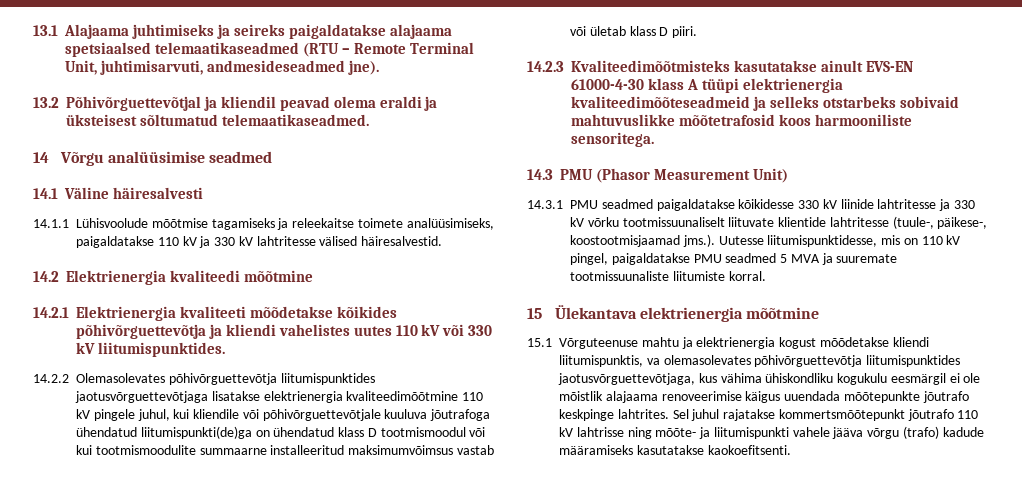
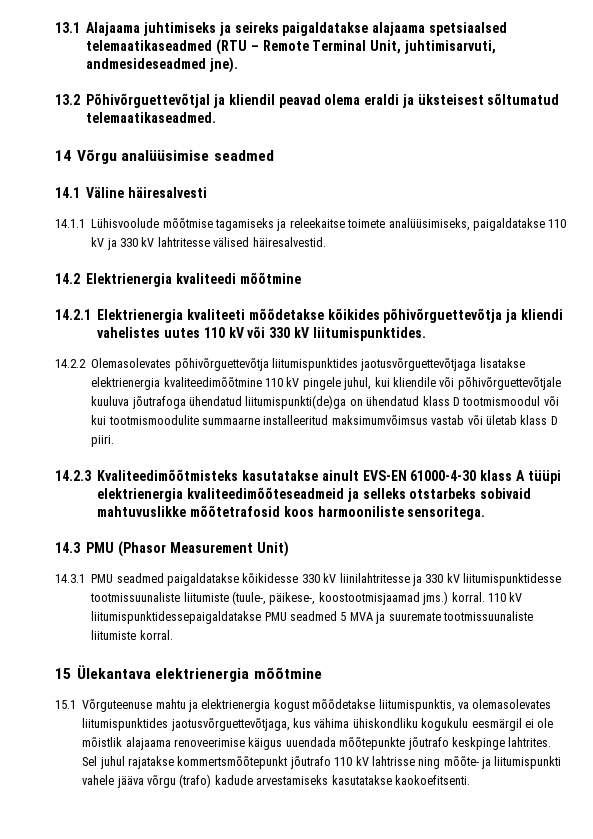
[840,199,976,211] [570,216,988,229] [570,234,961,247] [570,253,690,265] liinide lahtritesse ja 330 kV võrku tootmissuunaliselt liituvate klientide lahtritesse (tuule-, päikese-, koostootmisjaamad jms.). Uutesse liitumispunktidesse, mis on 110 kV pingel, paigaldatakse -> [339,573,561,586] [90,591,523,605] [91,611,262,624] liinilahtritesse ja 330 kV liitumispunktidesse tootmissuunaliste liitumiste (tuule-, päikese-, koostootmisjaamad jms.) korral. 110 kV liitumispunktidessepaigaldatakse
[892,337,929,347] kliendi -> (376, 704) none
[754,355,863,367] põhivõrguettevõtja -> (552, 704) none
[559,445,633,455] määramiseks -> [256,775,329,785] arvestamiseks

